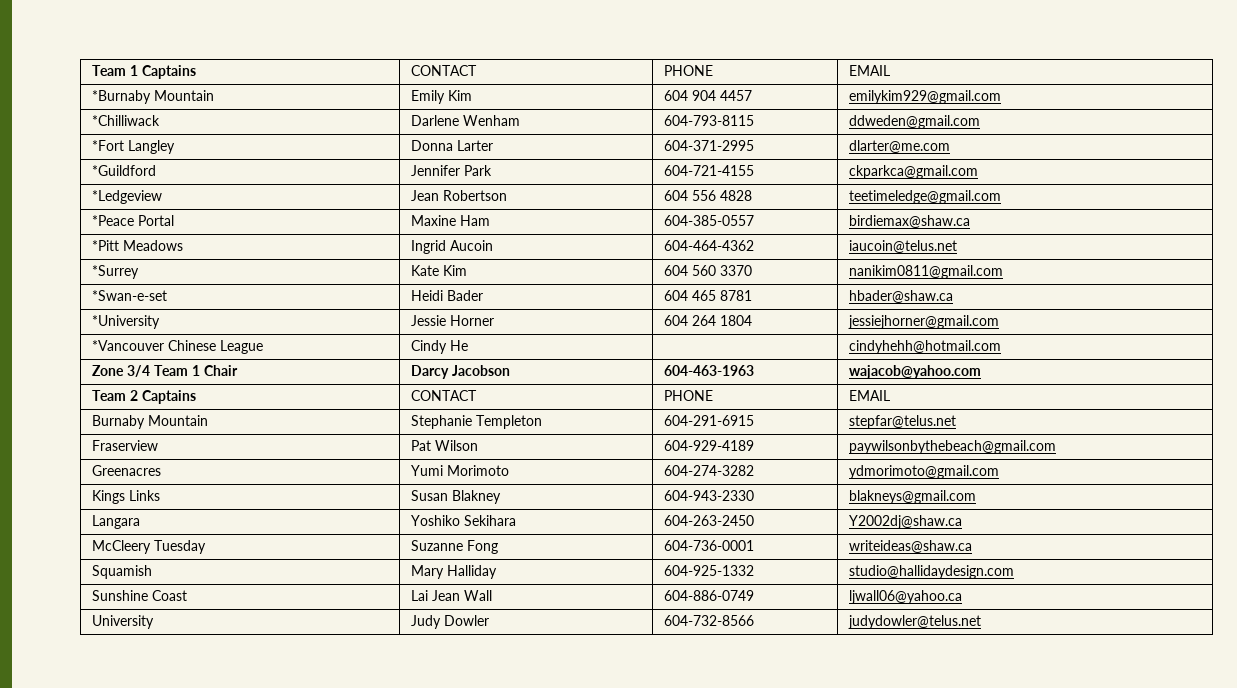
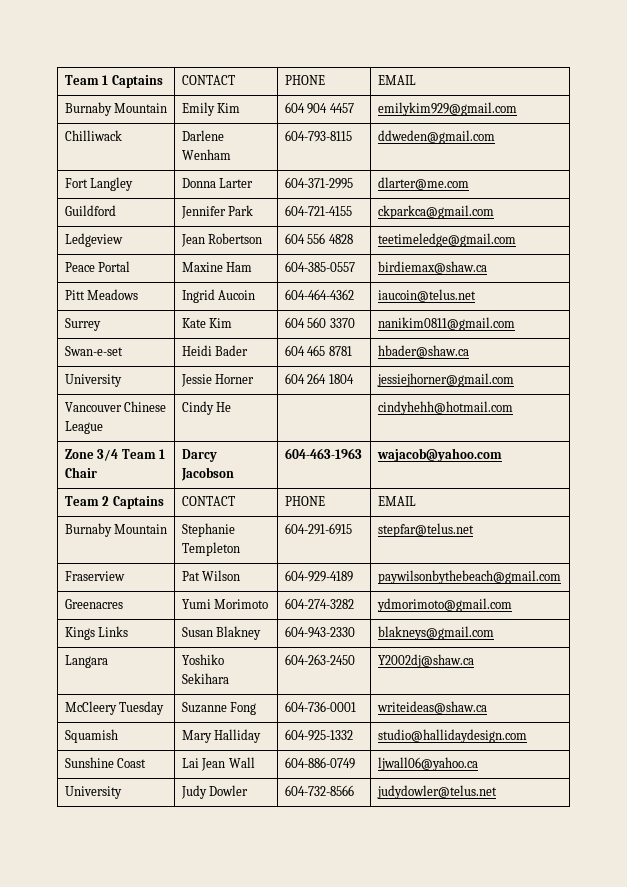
[92,90,152,104] *Burnaby -> [64,102,112,116] Burnaby
[92,115,161,126] *Chilliwack -> [64,130,122,141] Chilliwack
[92,140,125,151] *Fort -> [64,178,88,188] Fort
[92,165,157,176] *Guildford -> [64,205,116,216] Guildford
[92,190,163,204] *Ledgeview -> [64,233,123,247] Ledgeview
[92,215,135,226] *Peace -> [64,262,95,272] Peace
[92,240,120,251] *Pitt -> [64,290,85,300] Pitt
[92,265,140,279] *Surrey -> [64,318,101,331] Surrey
[92,290,168,301] *Swan-e-set -> [64,346,123,356] Swan-e-set
[92,315,161,329] *University -> [64,374,122,387] University
[92,340,165,351] *Vancouver -> [64,402,122,412] Vancouver

